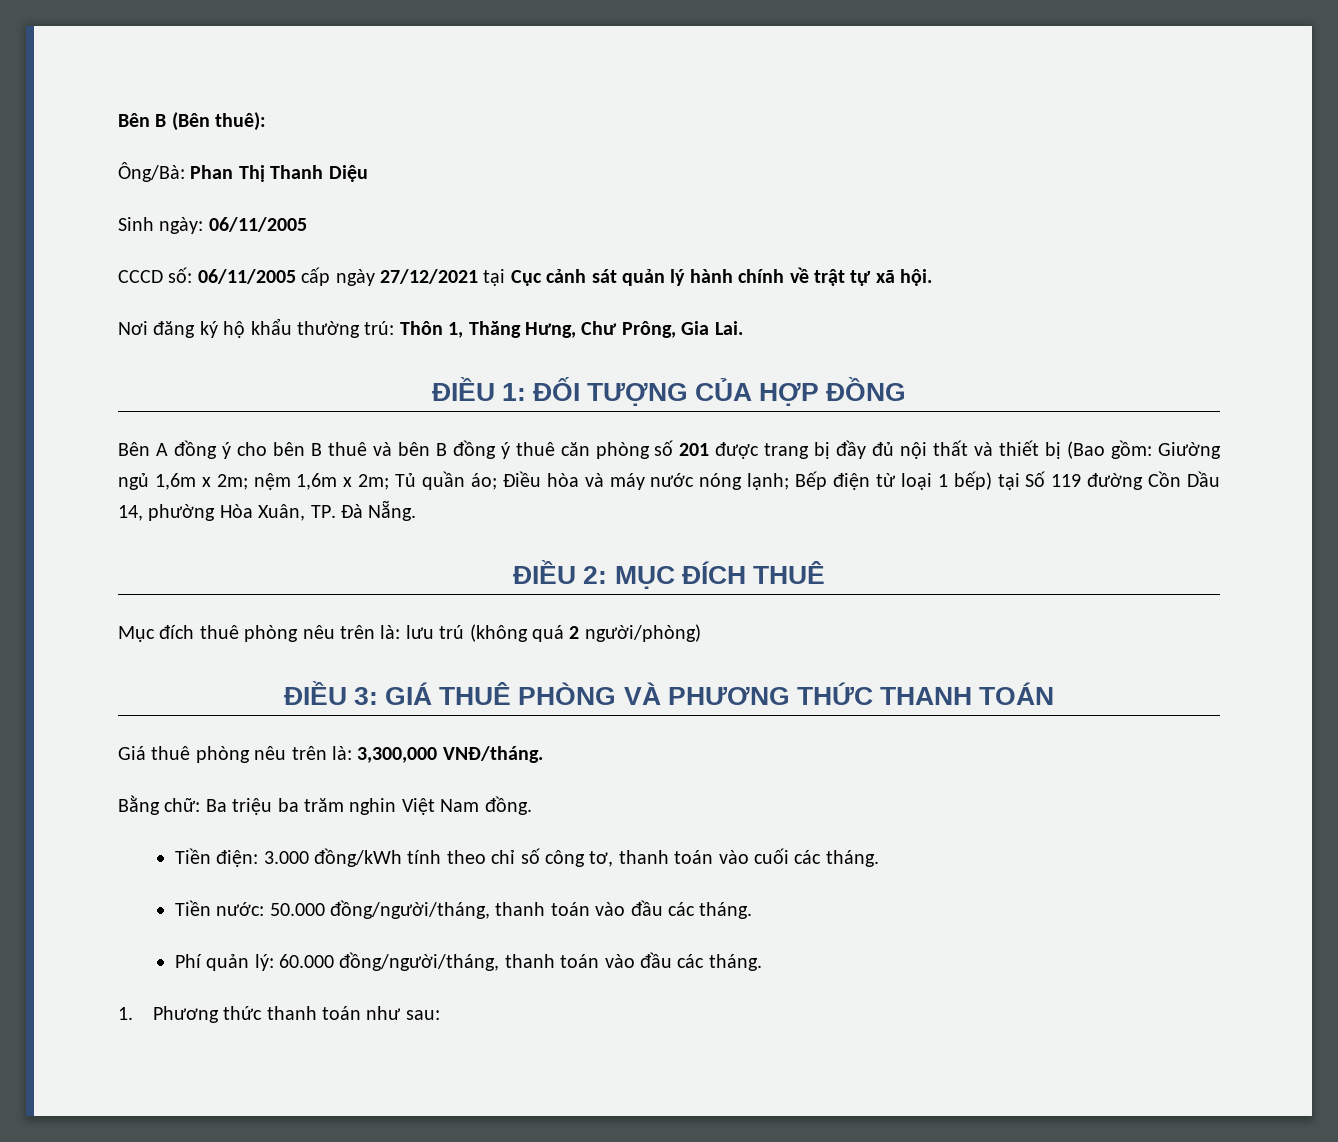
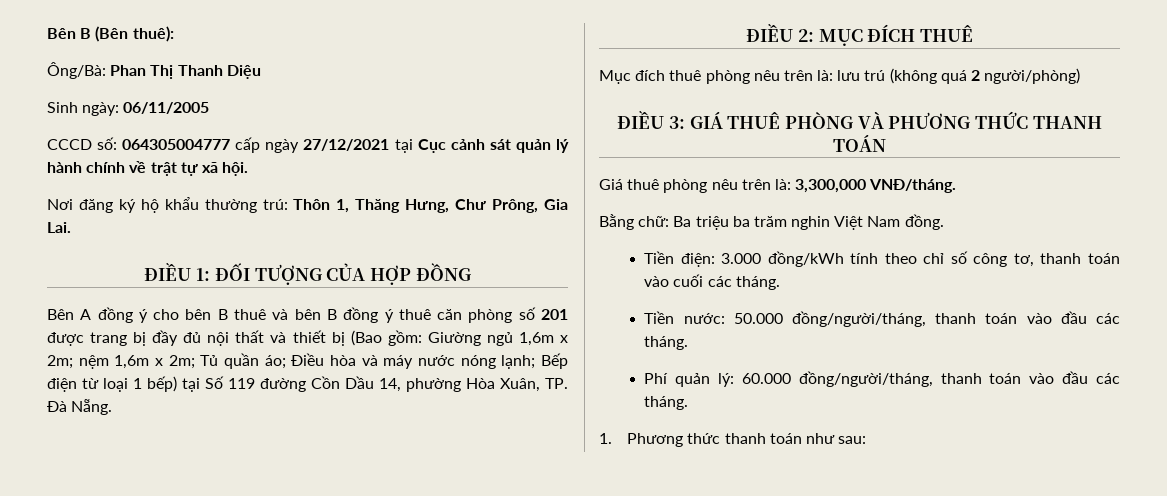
[197,269,296,284] 06/11/2005 -> [122,139,231,150] 064305004777

